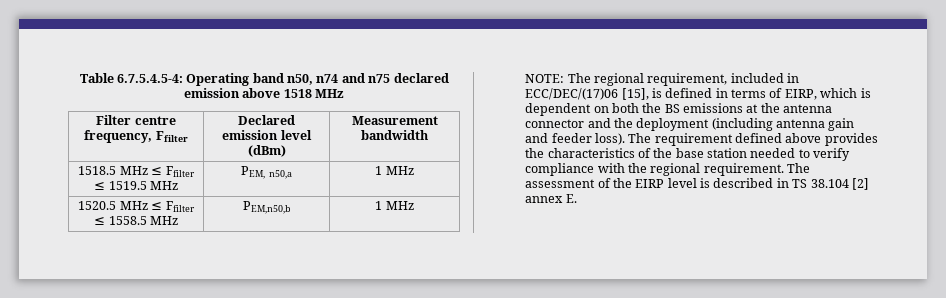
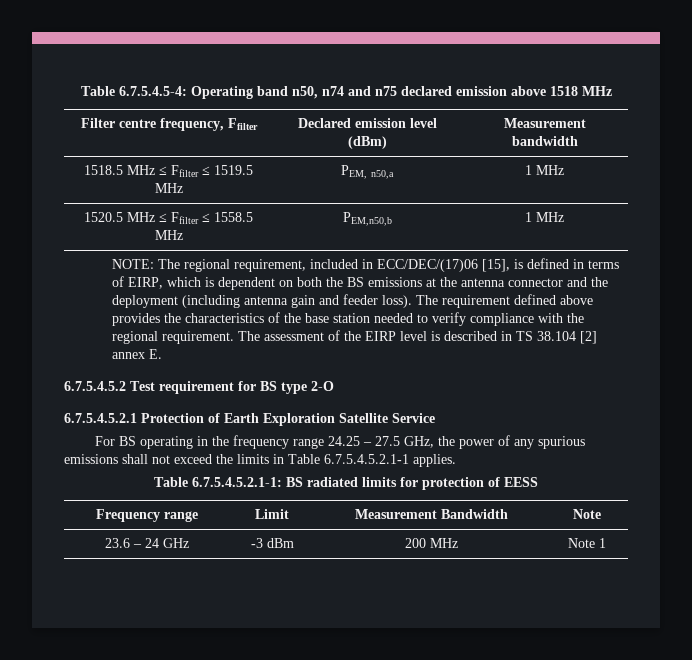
(577, 198) none -> [64,381,334,394] [64,413,435,426] [94,435,585,449] [64,454,456,467] [154,477,538,490] [95,509,198,522] [255,509,289,519] [354,509,508,519] [573,509,601,519] [104,538,189,548] [250,538,294,548] [404,538,458,548] [568,538,606,548] // 6.7.5.4.5.2 Test requirement for BS type 2-O // 6.7.5.4.5.2.1 Protection of Earth Exploration Satellite Service // For BS operating in the frequency range 24.25 – 27.5 GHz, the power of any spurious emissions shall not exceed the limits in Table 6.7.5.4.5.2.1-1 applies. // Table 6.7.5.4.5.2.1-1: BS radiated limits for protection of EESS // Frequency range | Limit | Measurement Bandwidth | Note // 23.6 – 24 GHz | -3 dBm | 200 MHz | Note 1

